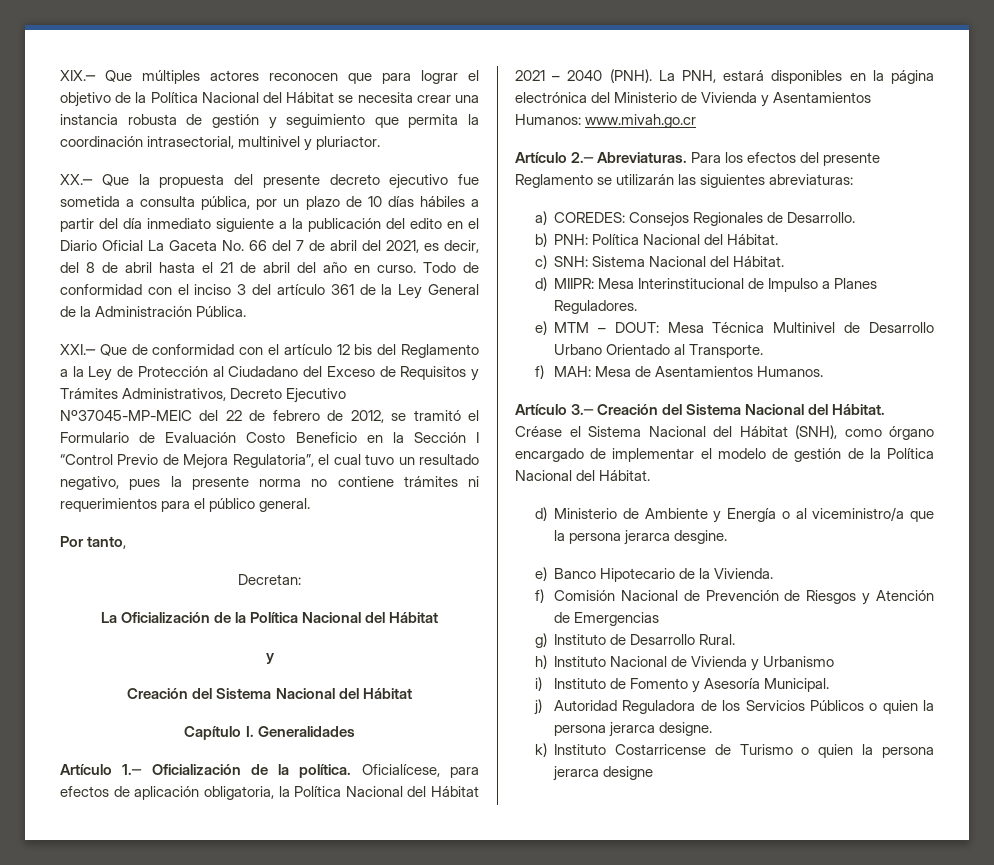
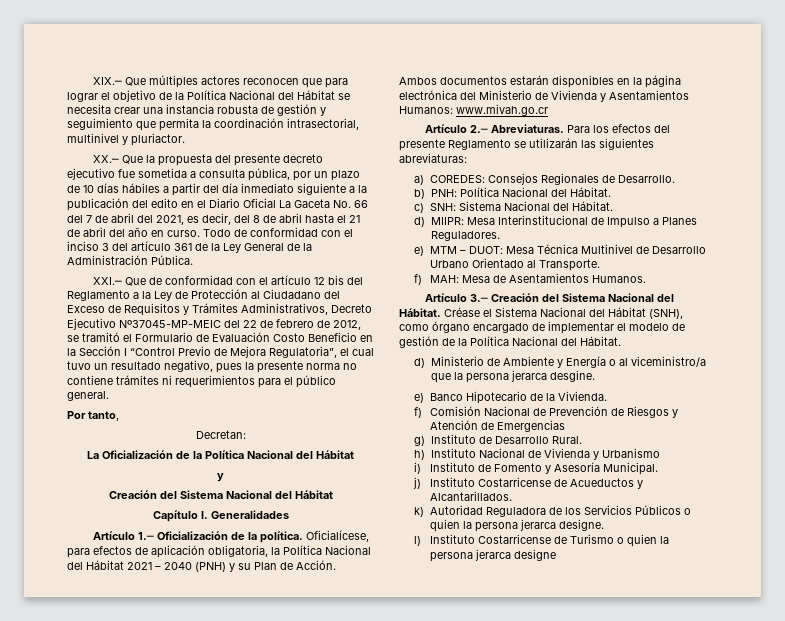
[609,69,765,83] (PNH). La PNH, estará -> [195,560,336,572] [399,75,549,85] (PNH) y su Plan de Acción. Ambos documentos estarán
[614,322,659,333] DOUT: -> [468,246,503,254] DUOT:
(542, 707) none -> [429,477,643,489] [429,491,512,501] [414,507,425,517] Instituto Costarricense de Acueductos y Alcantarillados. // k)
[534,743,547,757] k) -> [414,536,422,546] l)

